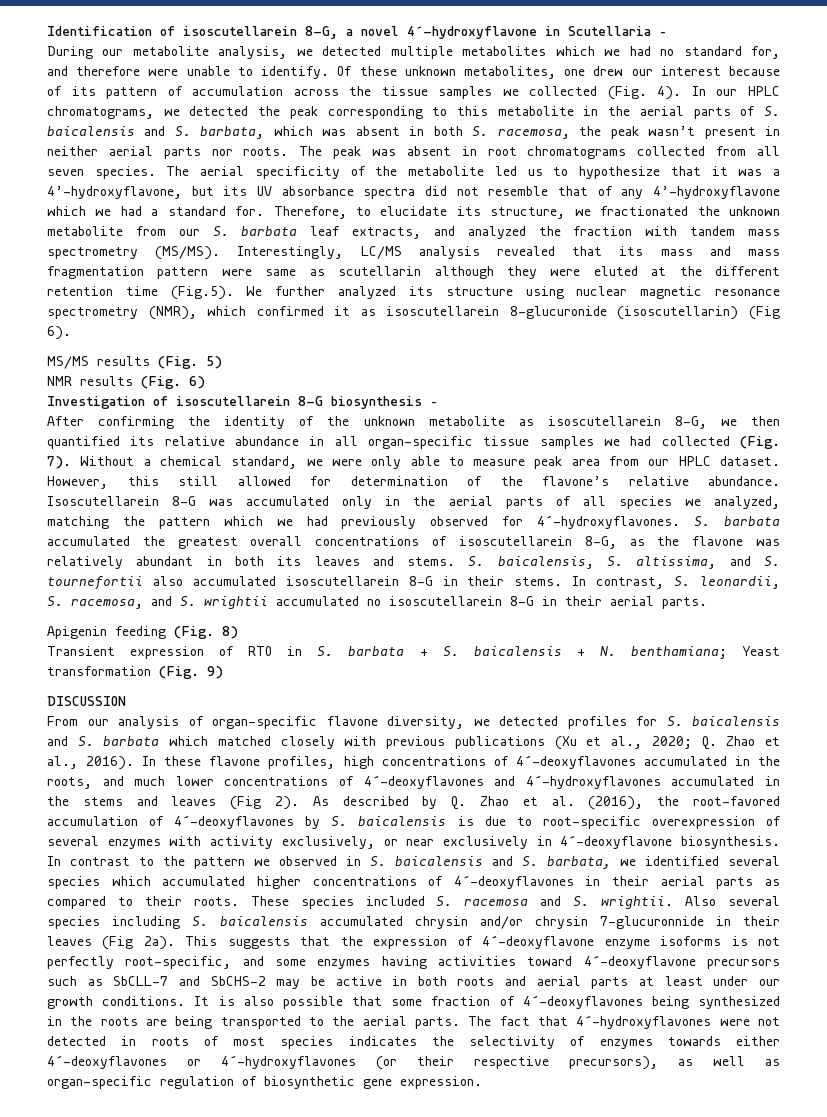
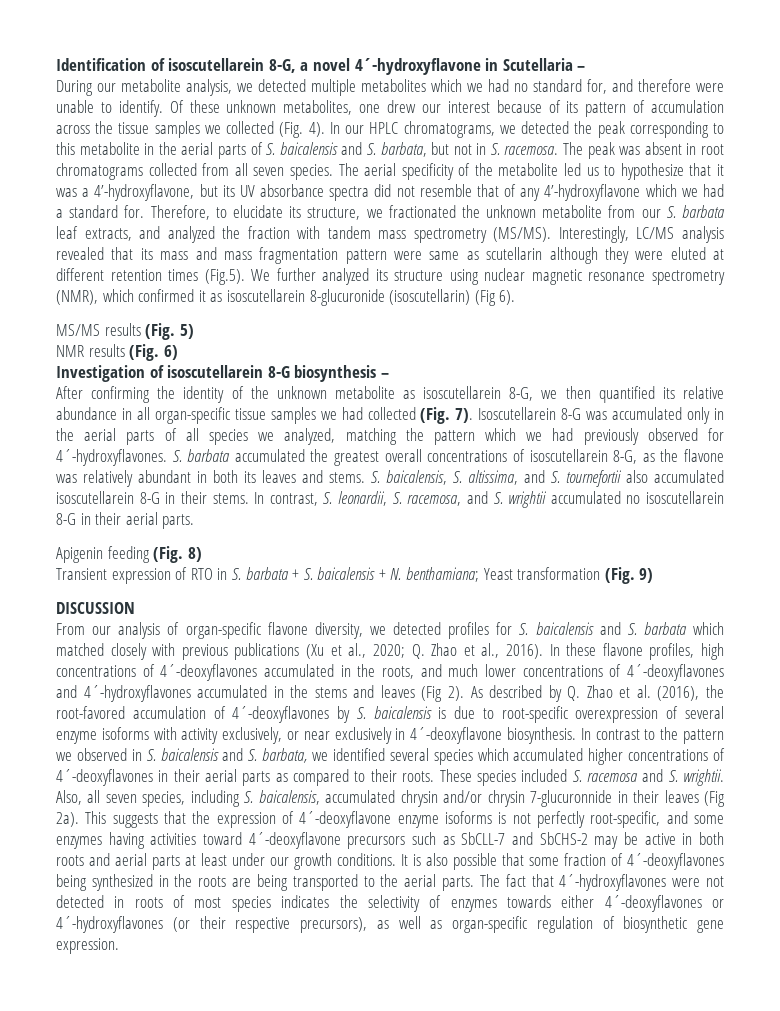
[273,126,780,139] [47,146,289,159] which was absent in both S. racemosa, the peak wasn’t present in neither aerial parts nor roots. -> [431,142,559,155] but not in S. racemosa.
[679,266,702,276] the -> (724, 254) none
[125,286,158,296] time -> [168,269,199,281] times
[80,456,780,469] [47,476,780,489] Without a chemical standard, we were only able to measure peak area from our HPLC dataset. However, this still allowed for determination of the flavone’s relative abundance. -> (474, 415) none
[107,839,161,849] enzymes -> [56,727,149,744] enzyme isoforms
[685,896,780,906] [47,916,100,929] Also several species -> [56,790,186,807] Also, all seven species,
[220,916,308,926] baicalensis -> [258,790,320,805] baicalensis,

